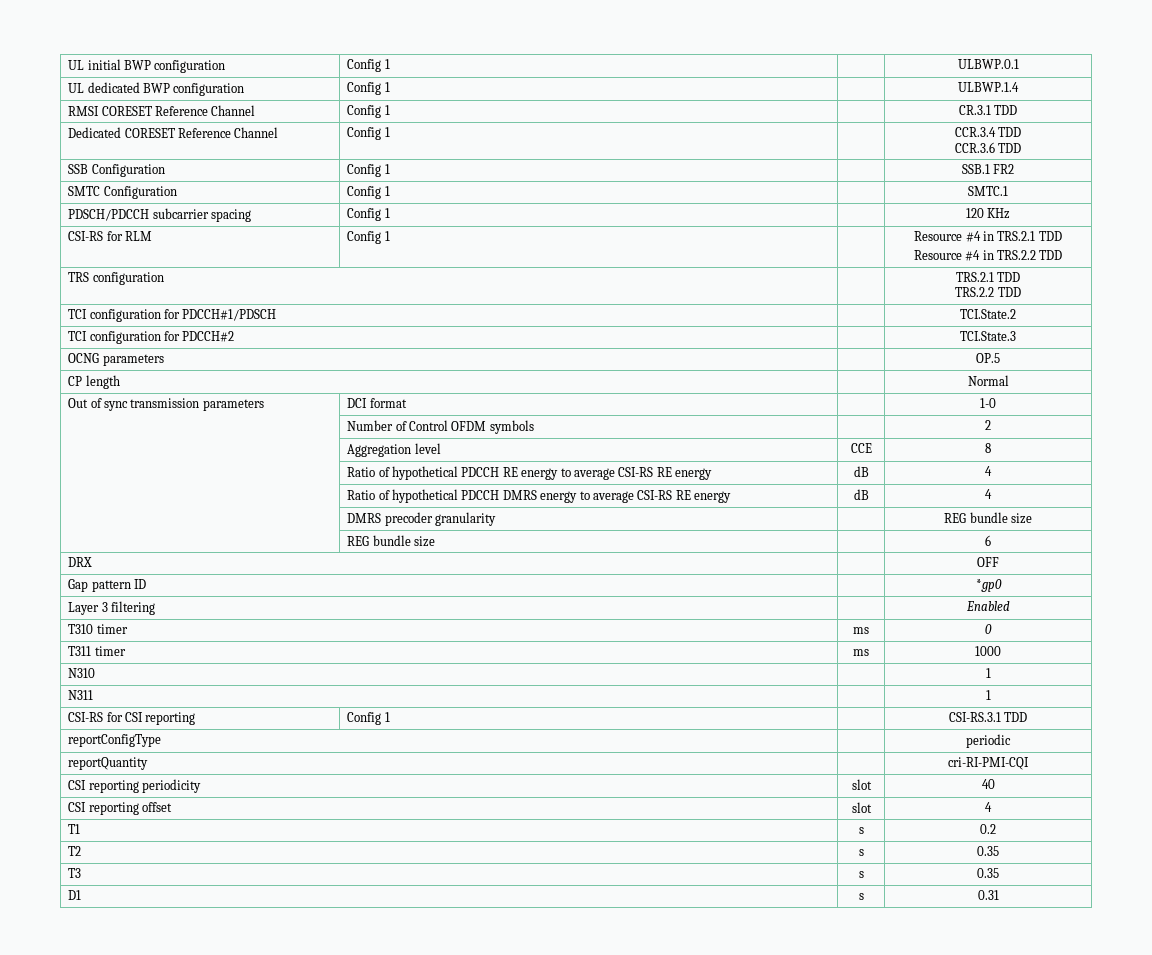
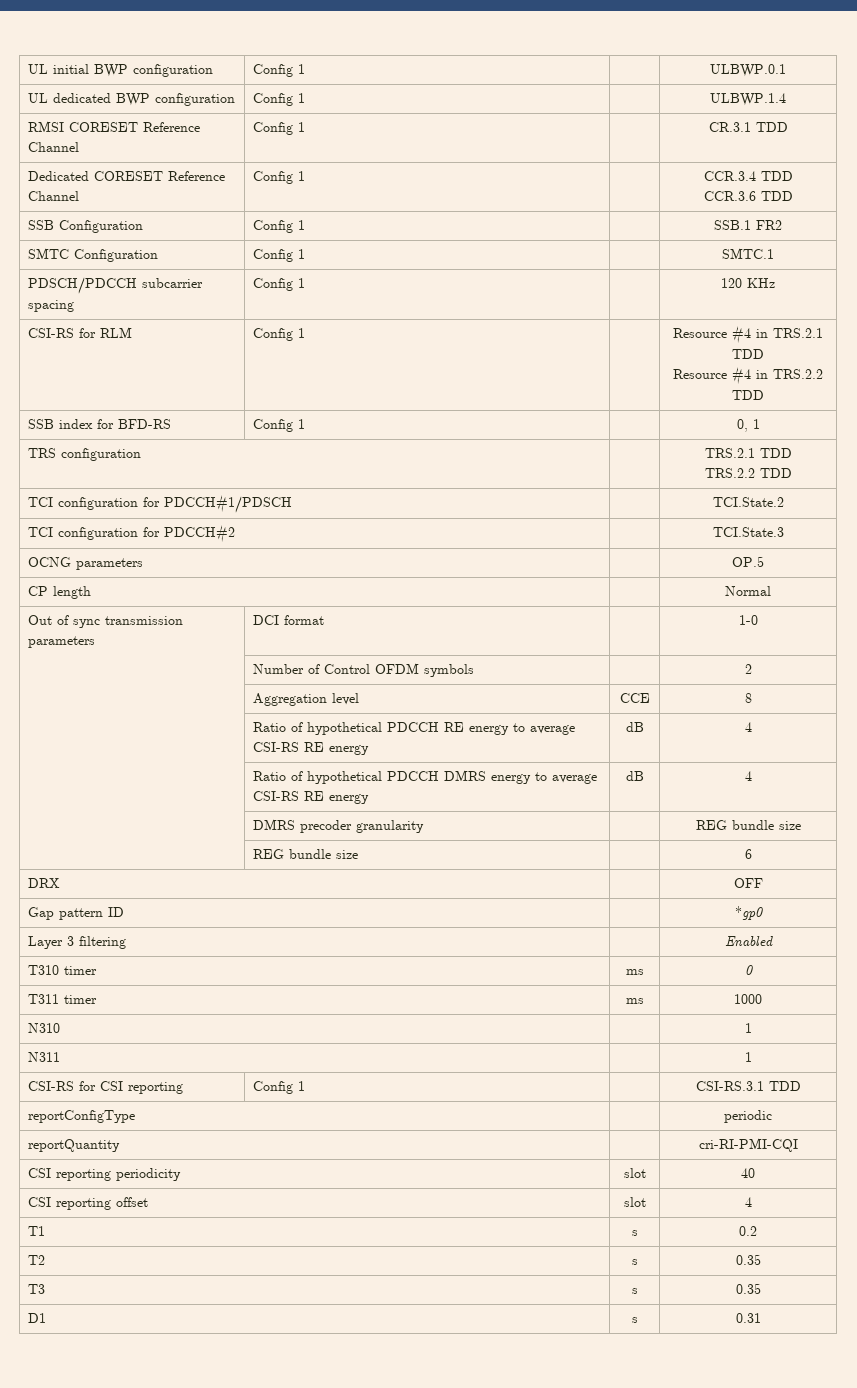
(1063, 255) none -> [28,419,172,429] [253,419,306,432] [736,419,760,432] // SSB index for BFD-RS | Config 1 | | 0, 1

